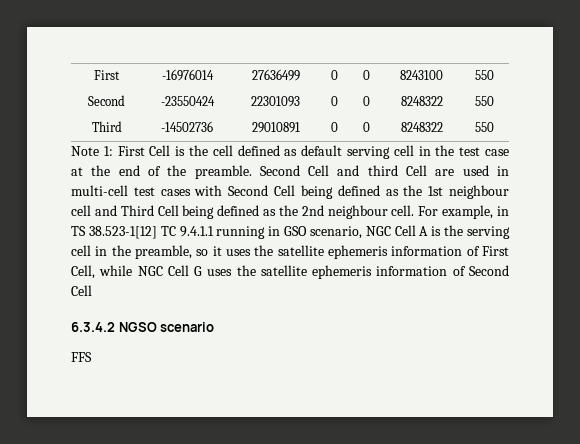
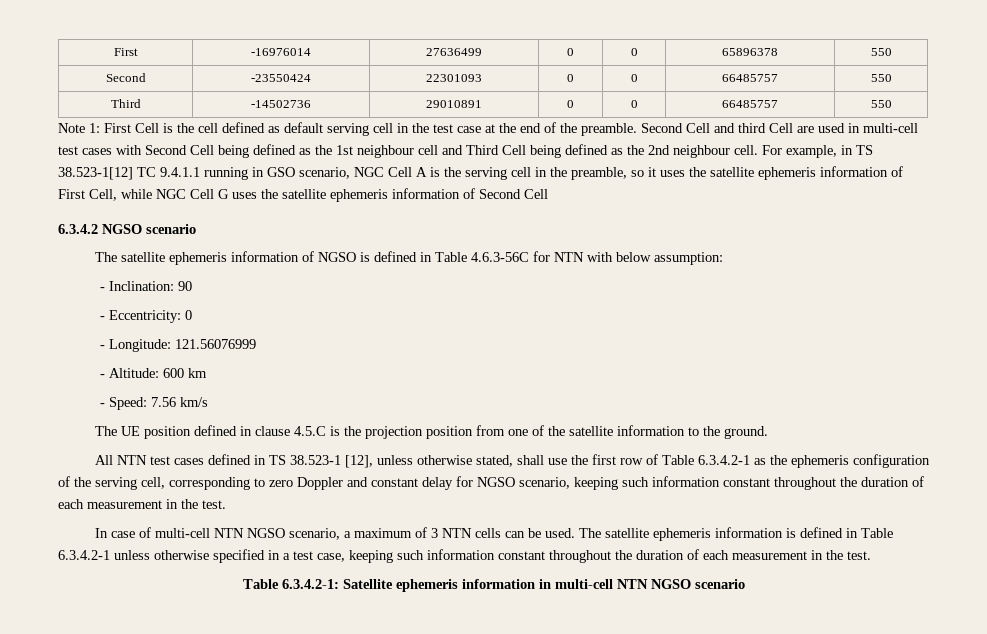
[400,70,443,80] 8243100 -> [722,48,778,56] 65896378
[400,96,443,106] 8248322 -> [722,74,778,82] 66485757
[400,122,443,132] 8248322 -> [722,100,778,108] 66485757
[71,352,92,362] FFS -> [94,251,723,265] [99,281,192,291] [99,310,192,323] [99,339,256,352] [99,368,207,378] [99,397,208,410] [94,425,768,439] [94,454,930,468] [58,476,924,490] [58,499,226,509] [94,527,893,541] [58,549,871,563] [242,579,745,592] The satellite ephemeris information of NGSO is defined in Table 4.6.3-56C for NTN with below assumption: // - Inclination: 90 // - Eccentricity: 0 // - Longitude: 121.56076999 // - Altitude: 600 km // - Speed: 7.56 km/s // The UE position defined in clause 4.5.C is the projection position from one of the satellite information to the ground. // All NTN test cases defined in TS 38.523-1 [12], unless otherwise stated, shall use the first row of Table 6.3.4.2-1 as the ephemeris configuration of the serving cell, corresponding to zero Doppler and constant delay for NGSO scenario, keeping such information constant throughout the duration of each measurement in the test. // In case of multi-cell NTN NGSO scenario, a maximum of 3 NTN cells can be used. The satellite ephemeris information is defined in Table 6.3.4.2-1 unless otherwise specified in a test case, keeping such information constant throughout the duration of each measurement in the test. // Table 6.3.4.2-1: Satellite ephemeris information in multi-cell NTN NGSO scenario

